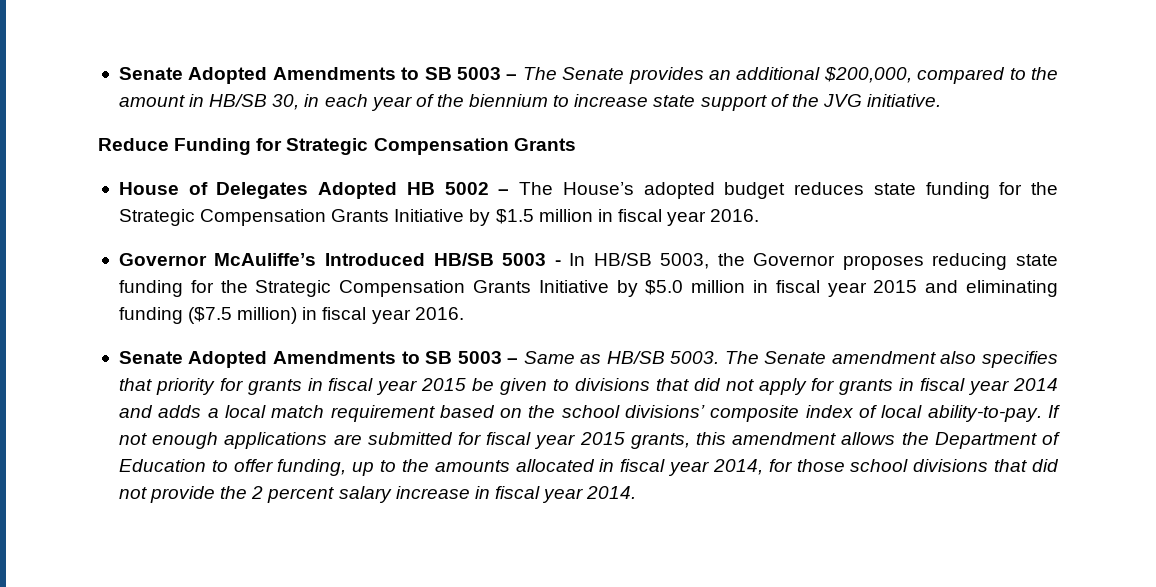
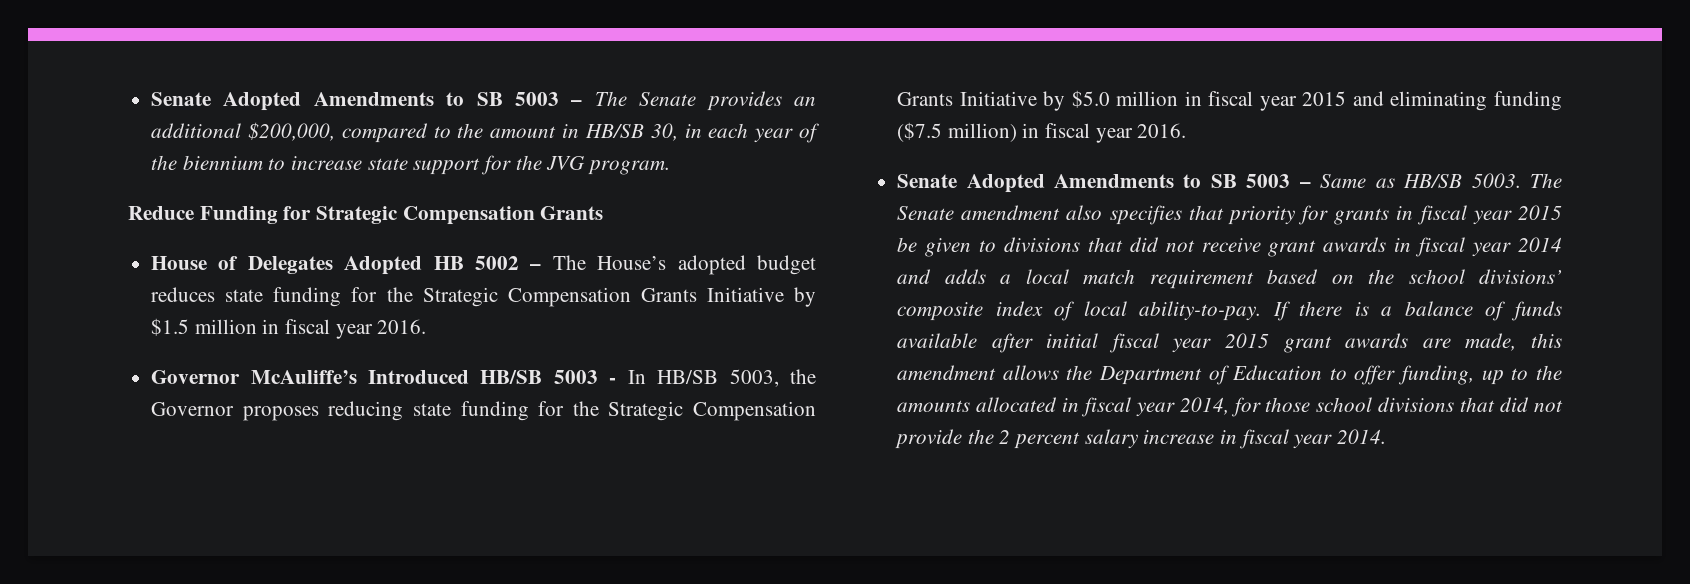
[770,94,789,107] of -> [481,155,512,175] for
[867,94,942,107] initiative. -> [588,160,671,175] program.
[758,378,894,395] apply for grants -> [1201,237,1387,257] receive grant awards
[118,432,690,449] not enough applications are submitted for fiscal year 2015 grants, -> [1299,301,1562,321] [897,333,1517,353] there is a balance of funds available after initial fiscal year 2015 grant awards are made,

